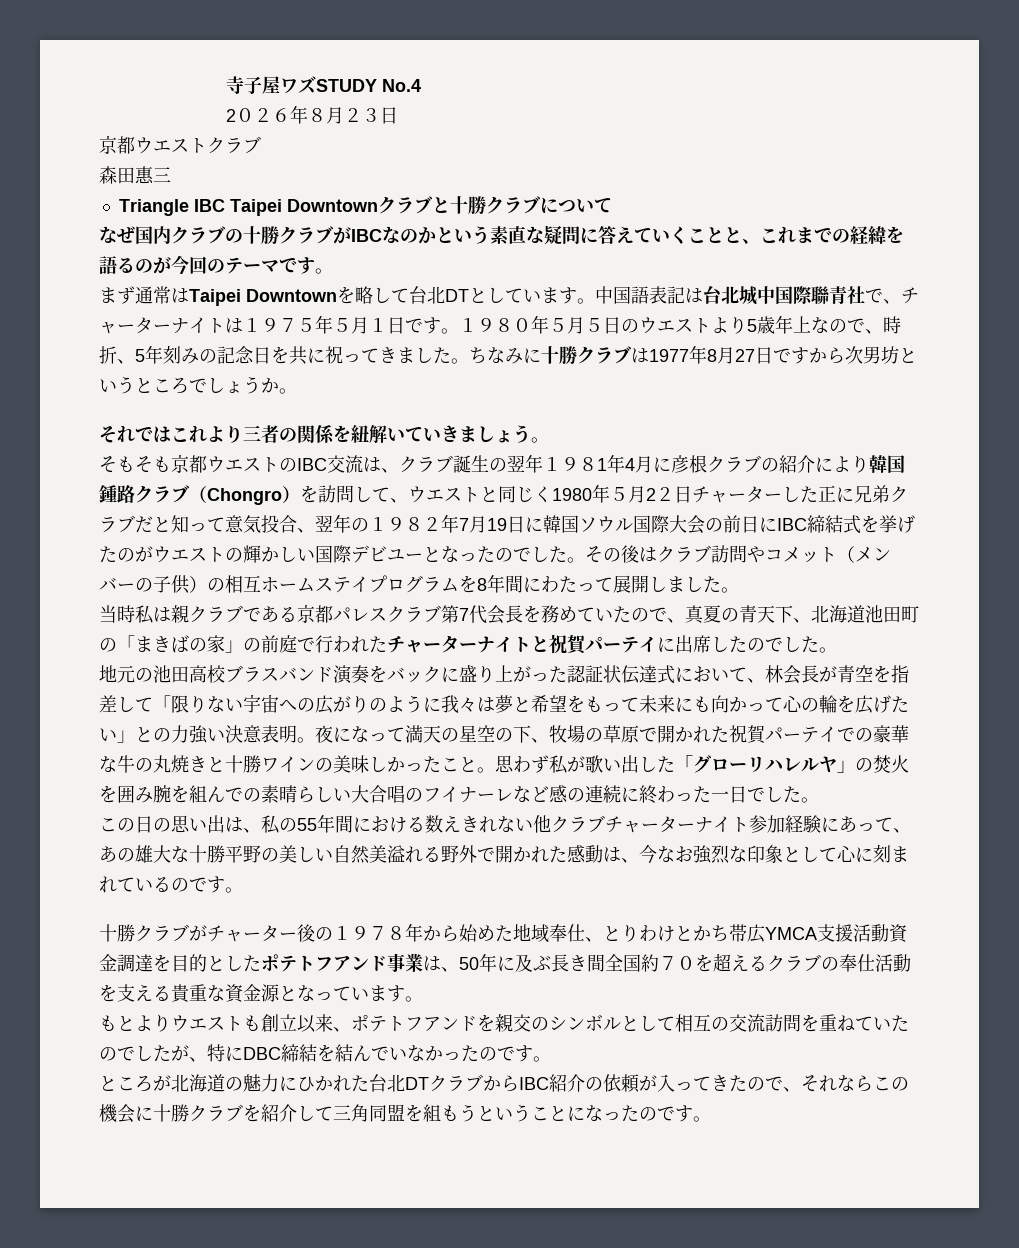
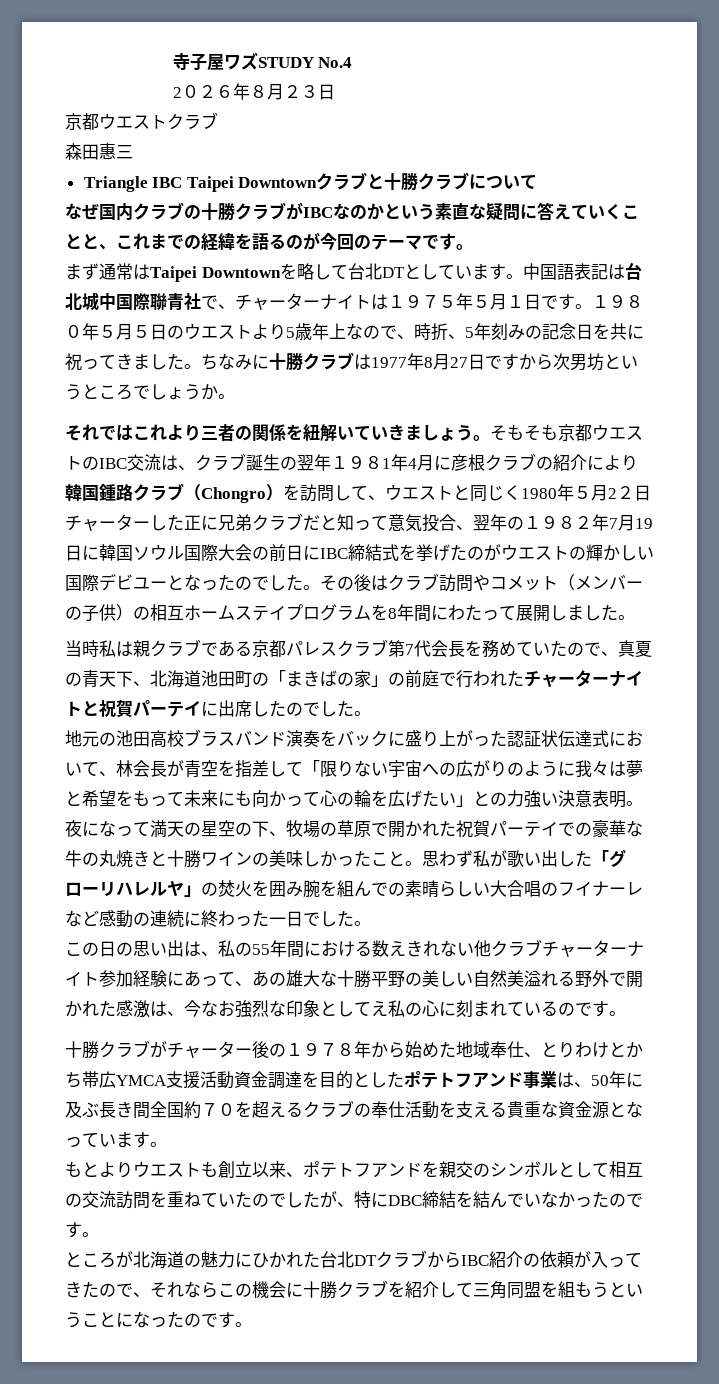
(549, 440) // -> (490, 438) none
(568, 794) none -> [116,910,133,928] 動
[585,845,603,863] 動 -> [133,1000,150,1018] 激
(837, 854) none -> [371,1000,422,1017] え私の

